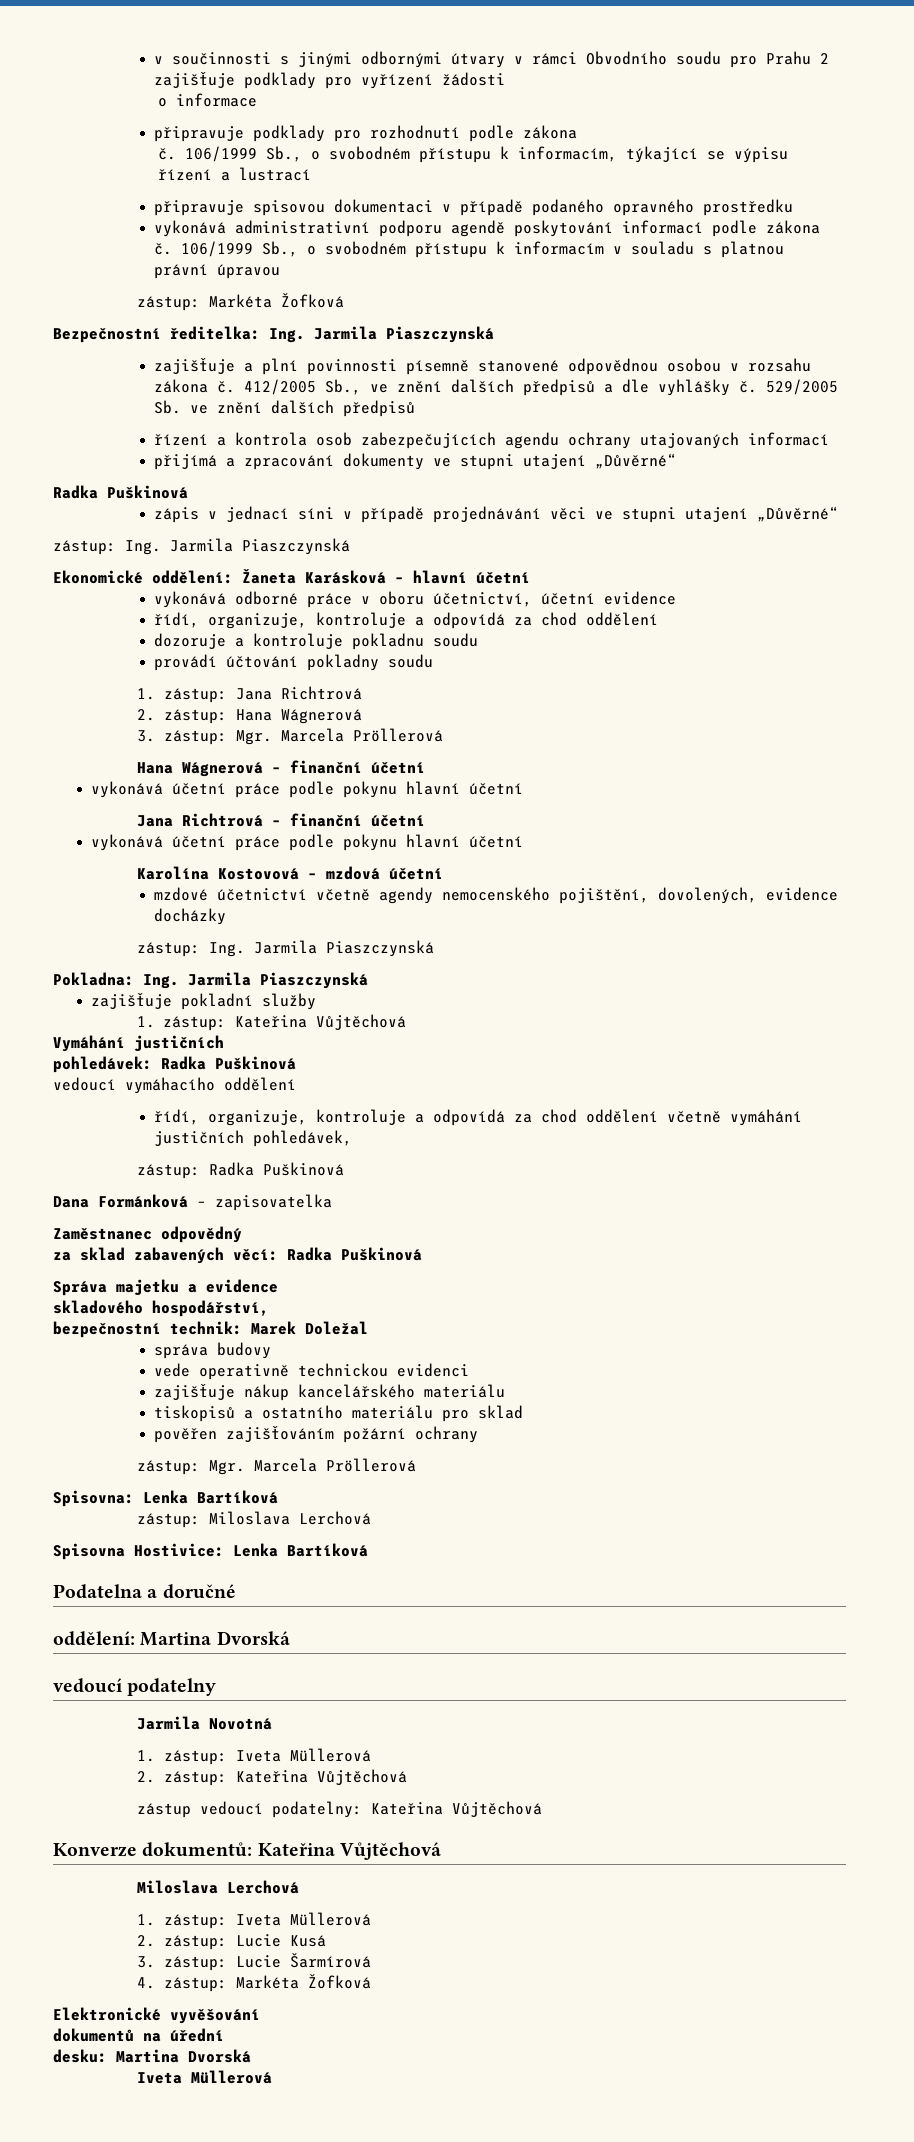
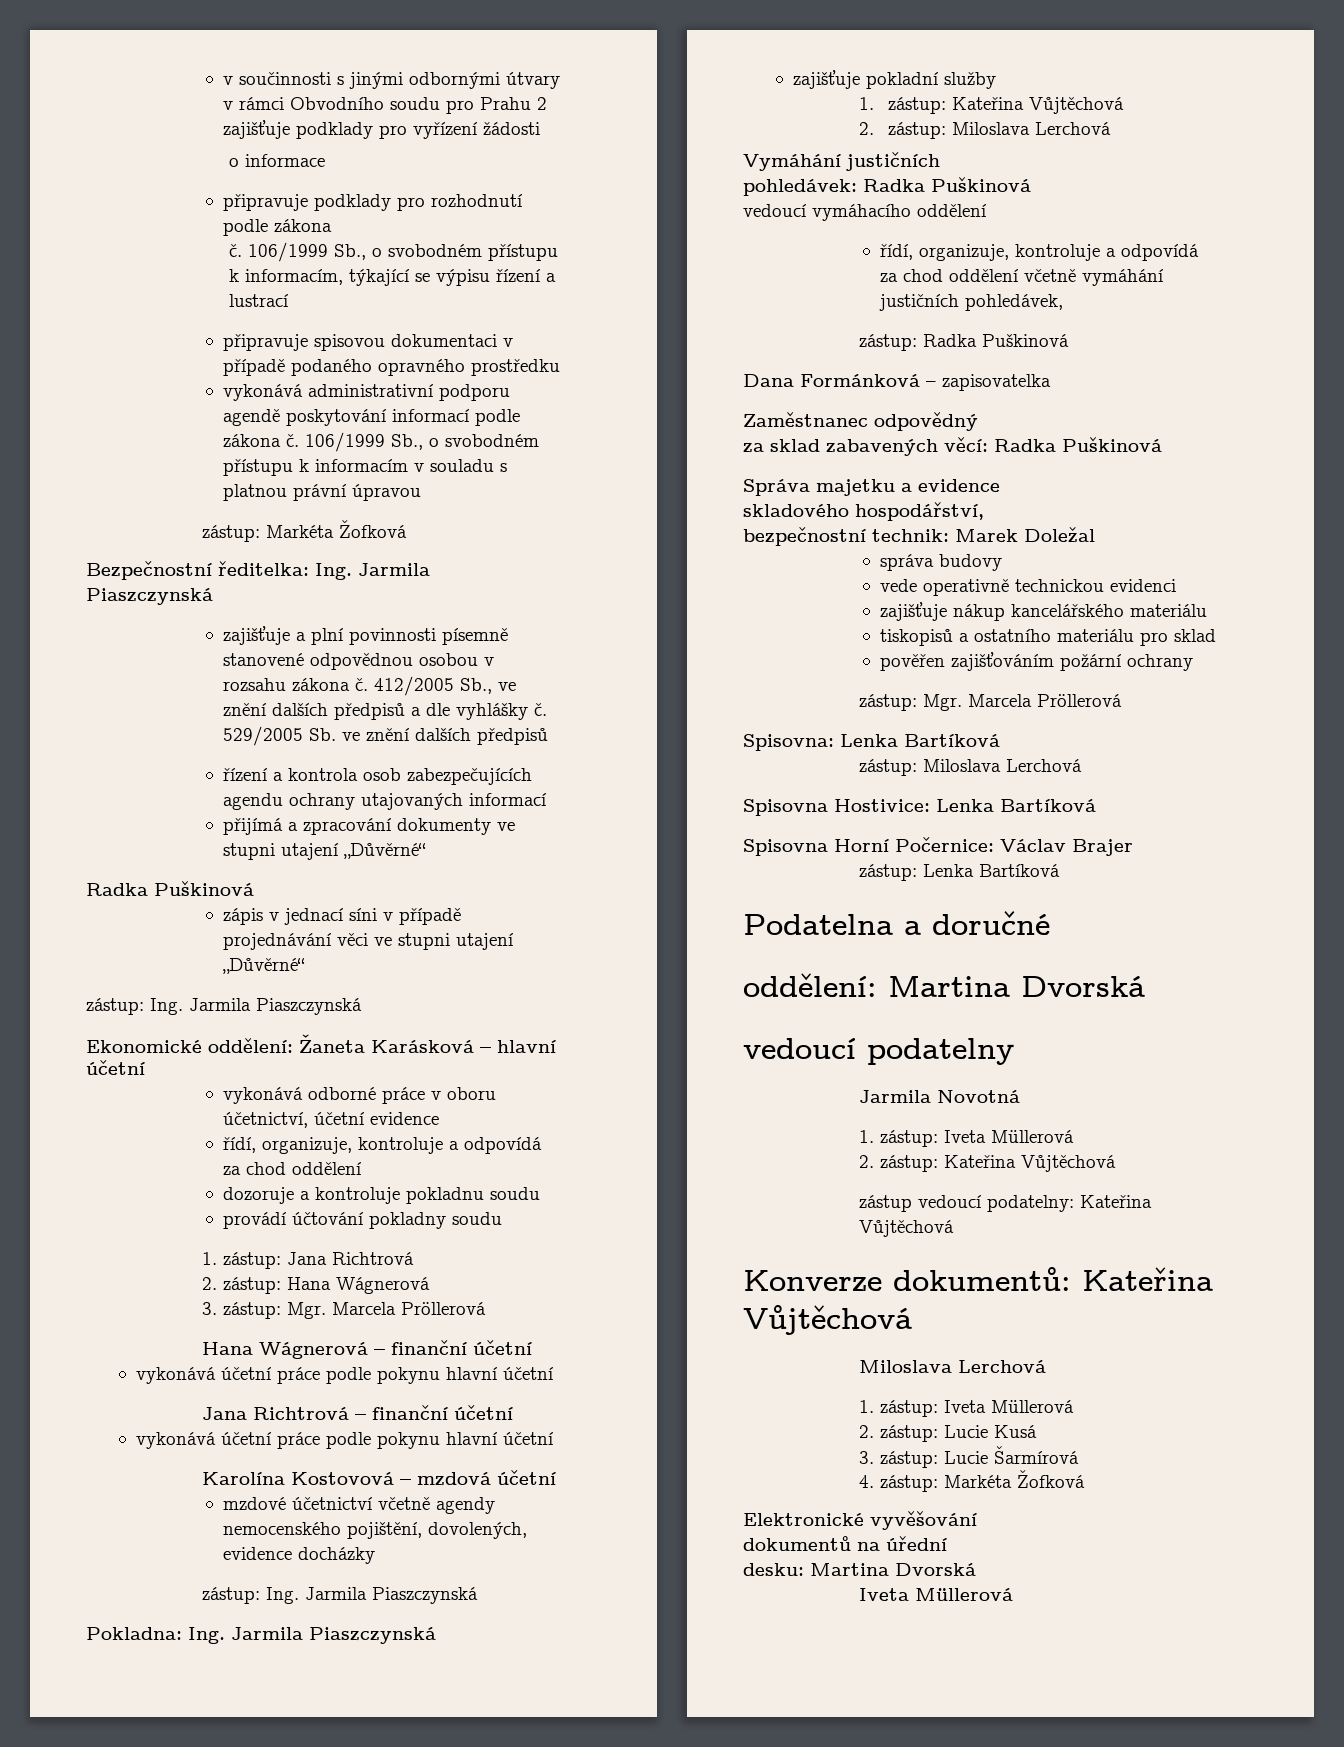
(406, 1022) none -> [858,122,1111,139] // 2. zástup: Miloslava Lerchová
(368, 1550) none -> [743,837,1133,856] [858,864,1060,881] // Spisovna Horní Počernice: Václav Brajer // zástup: Lenka Bartíková

